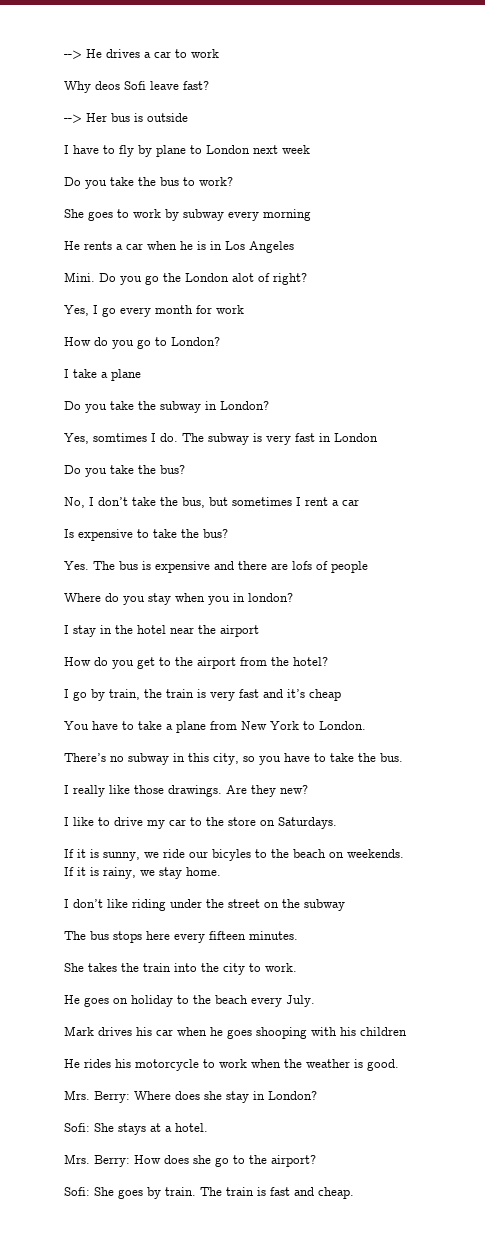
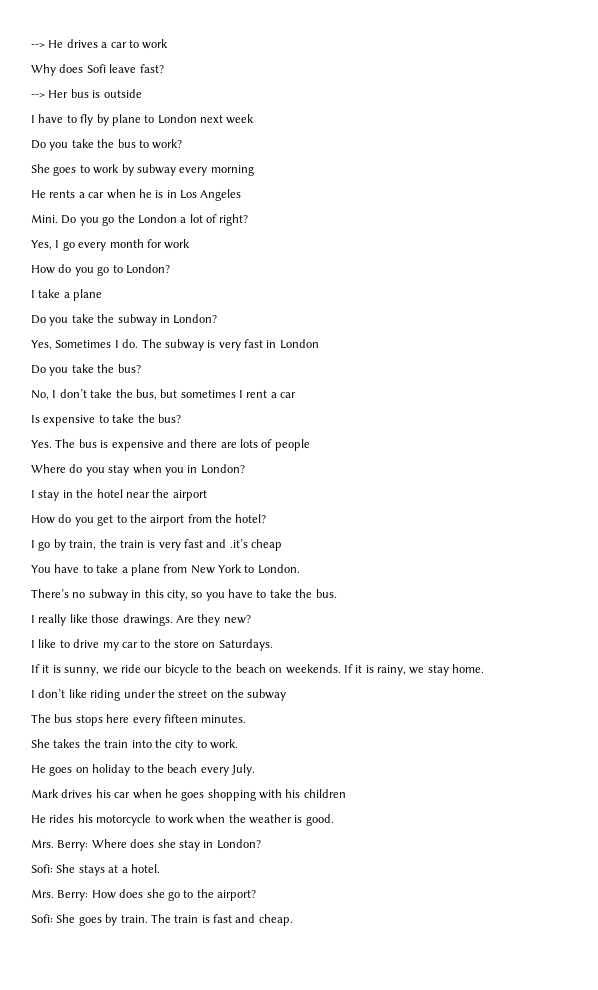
[95,81,120,90] deos -> [59,64,84,73] does
[232,273,254,282] alot -> [180,214,203,223] a lot
[93,433,147,442] somtimes -> [55,340,112,348] Sometimes
[292,561,312,570] lofs -> [240,439,258,448] lots
[248,593,293,602] london? -> [200,464,245,474] London?
[287,689,305,698] it’s -> [229,539,248,548] .it’s
[212,849,251,861] bicyles -> [164,664,199,676] bicycle
[256,1027,307,1039] shooping -> [207,789,256,801] shopping

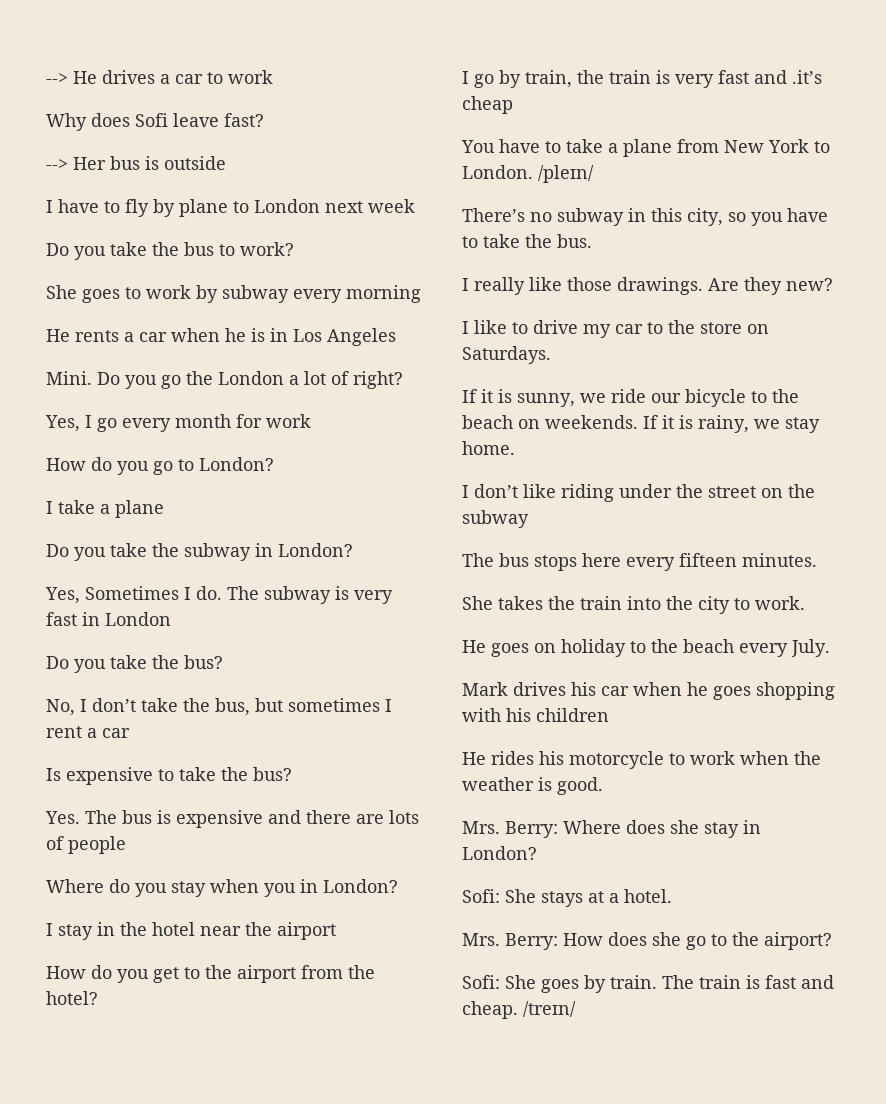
(300, 569) none -> [538,165,594,183] /pleɪn/
(293, 920) none -> [523,1001,576,1017] /treɪn/

